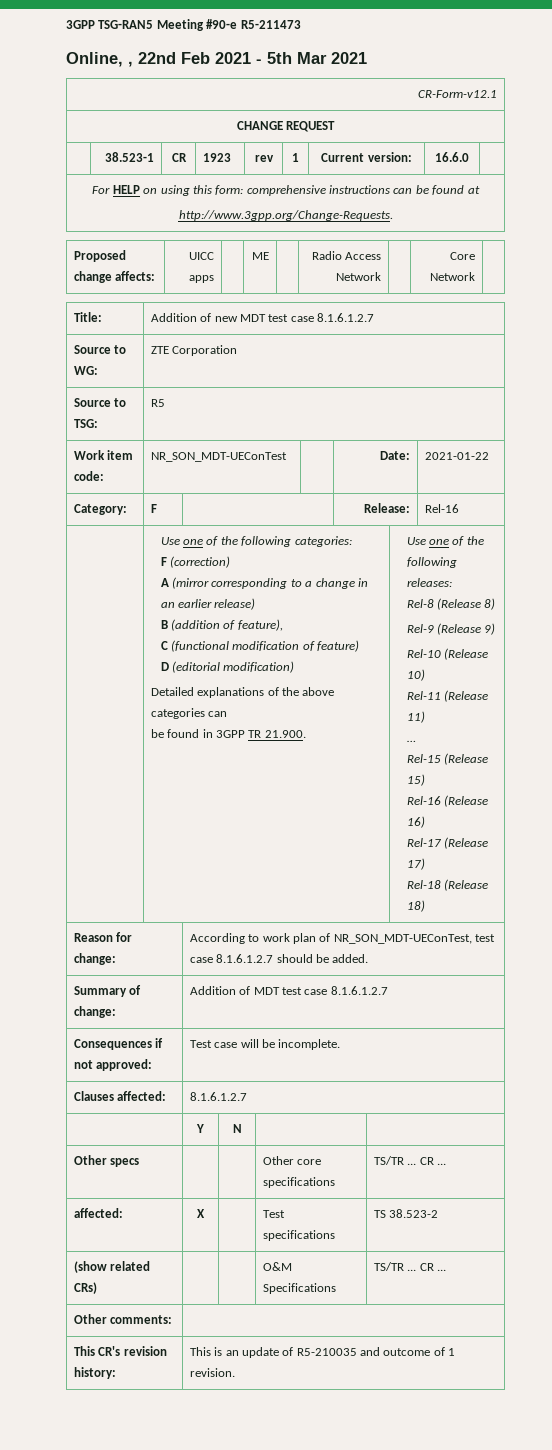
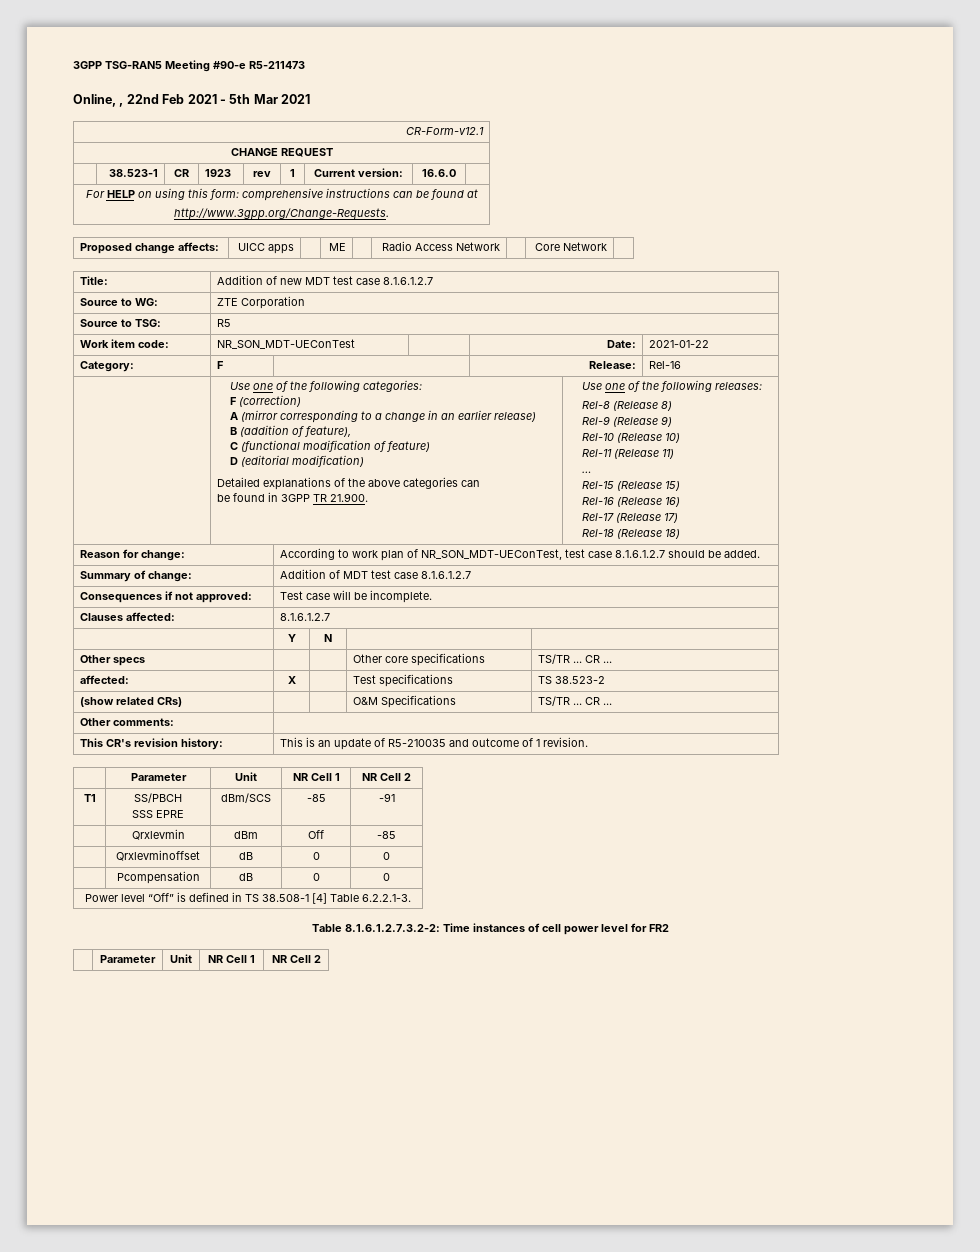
(235, 1372) none -> [130,773,187,781] [235,772,257,781] [292,773,340,781] [362,773,411,781] [83,794,96,802] [134,793,182,803] [132,810,184,818] [221,793,271,803] [306,794,326,802] [378,793,395,802] [131,829,185,840] [234,831,258,839] [308,830,324,839] [377,831,396,839] [116,850,200,861] [239,852,253,860] [312,852,320,860] [383,852,390,860] [116,871,200,884] [239,873,253,881] [312,873,320,881] [383,873,390,881] [85,892,411,904] [311,923,669,935] [100,955,156,963] [170,954,192,963] [208,955,255,963] [271,955,321,963] // | Parameter | Unit | NR Cell 1 | NR Cell 2 // T1 | SS/PBCH // SSS EPRE | dBm/SCS | -85 | -91 // | Qrxlevmin | dBm | Off | -85 // | Qrxlevminoffset | dB | 0 | 0 // | Pcompensation | dB | 0 | 0 // Power level “Off” is defined in TS 38.508-1 [4] Table 6.2.2.1-3. // Table 8.1.6.1.2.7.3.2-2: Time instances of cell power level for FR2 // | Parameter | Unit | NR Cell 1 | NR Cell 2

